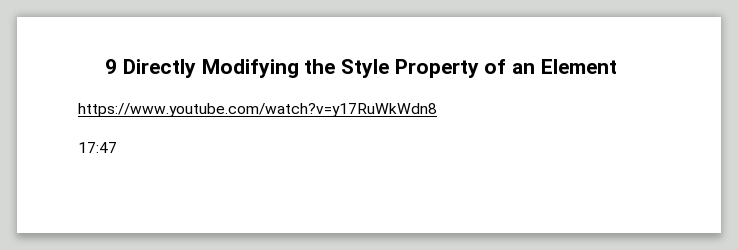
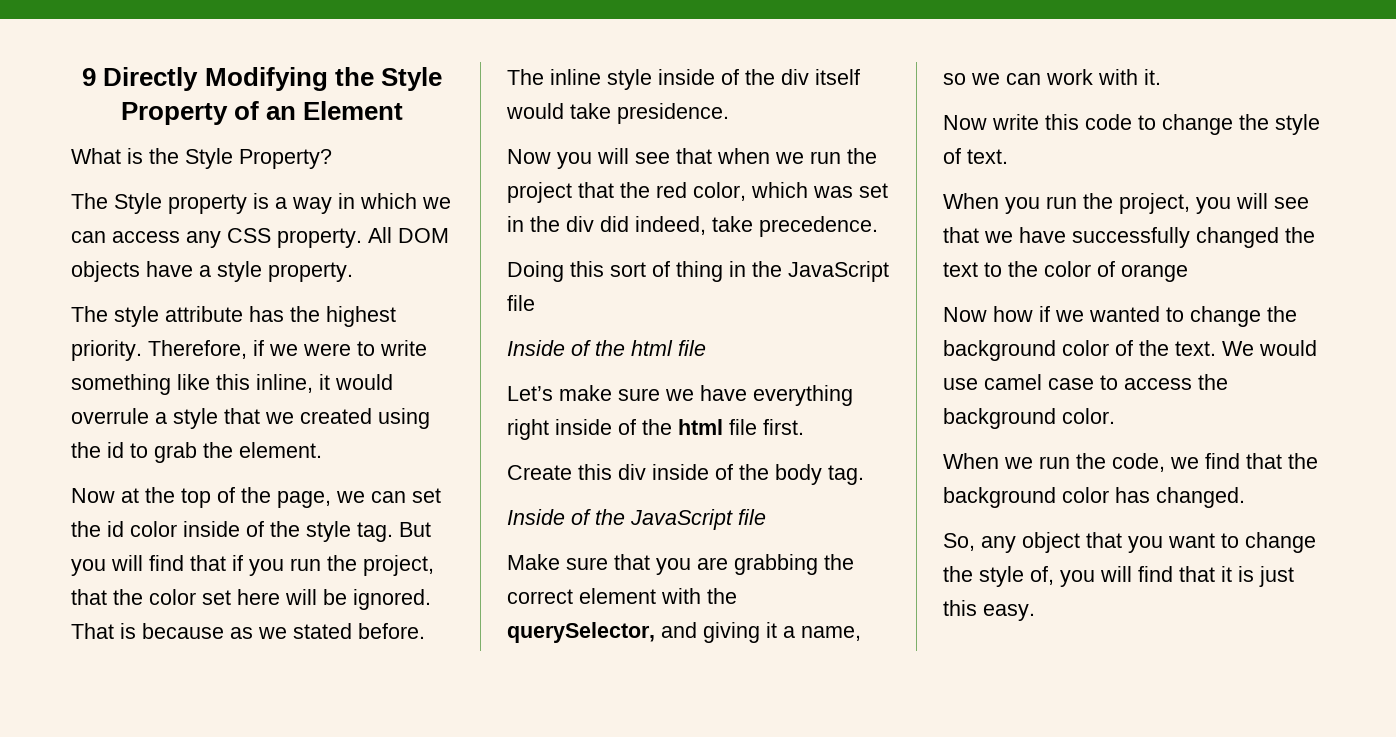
[78,103,437,117] [78,142,117,153] https://www.youtube.com/watch?v=y17RuWkWdn8 // 17:47 -> [71,148,332,169] [71,193,451,214] [71,227,449,248] [71,261,353,282] [71,306,396,327] [71,340,427,361] [71,374,393,395] [71,408,430,429] [71,442,322,463] [71,487,441,508] [71,521,431,542] [71,555,434,576] [71,589,431,610] [71,623,425,639] [507,69,860,90] [506,103,729,124] [507,148,877,169] [507,182,888,203] [507,216,878,237] [507,261,889,282] [507,295,535,311] [507,340,706,356] [507,385,853,406] [507,419,804,440] [507,464,864,485] [507,509,766,530] [507,554,854,575] [507,588,737,604] [507,622,861,643] [943,69,1161,85] [943,114,1320,135] [943,148,1008,164] [943,193,1309,214] [943,227,1315,248] [943,261,1188,282] [943,306,1297,327] [943,340,1317,361] [943,374,1228,390] [943,408,1115,429] [943,453,1318,472] [943,487,1245,508] [943,532,1316,553] [943,566,1294,587] [943,600,1035,621] What is the Style Property? // The Style property is a way in which we can access any CSS property. All DOM objects have a style property. // The style attribute has the highest priority. Therefore, if we were to write something like this inline, it would overrule a style that we created using the id to grab the element. // Now at the top of the page, we can set the id color inside of the style tag. But you will find that if you run the project, that the color set here will be ignored. That is because as we stated before. The inline style inside of the div itself would take presidence. // Now you will see that when we run the project that the red color, which was set in the div did indeed, take precedence. // Doing this sort of thing in the JavaScript file // Inside of the html file // Let’s make sure we have everything right inside of the html file first. // Create this div inside of the body tag. // Inside of the JavaScript file // Make sure that you are grabbing the correct element with the querySelector, and giving it a name, so we can work with it. // Now write this code to change the style of text. // When you run the project, you will see that we have successfully changed the text to the color of orange // Now how if we wanted to change the background color of the text. We would use camel case to access the background color. // When we run the code, we find that the background color has changed. // So, any object that you want to change the style of, you will find that it is just this easy.

